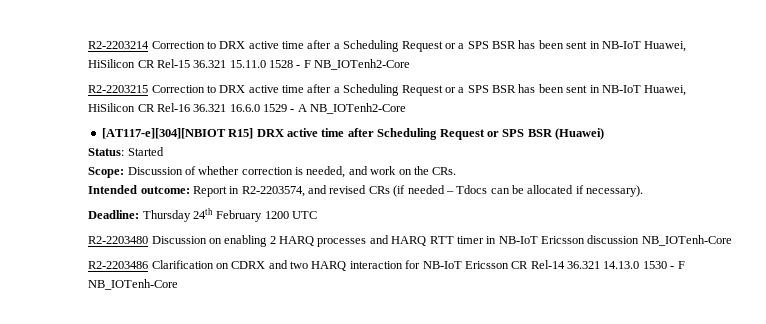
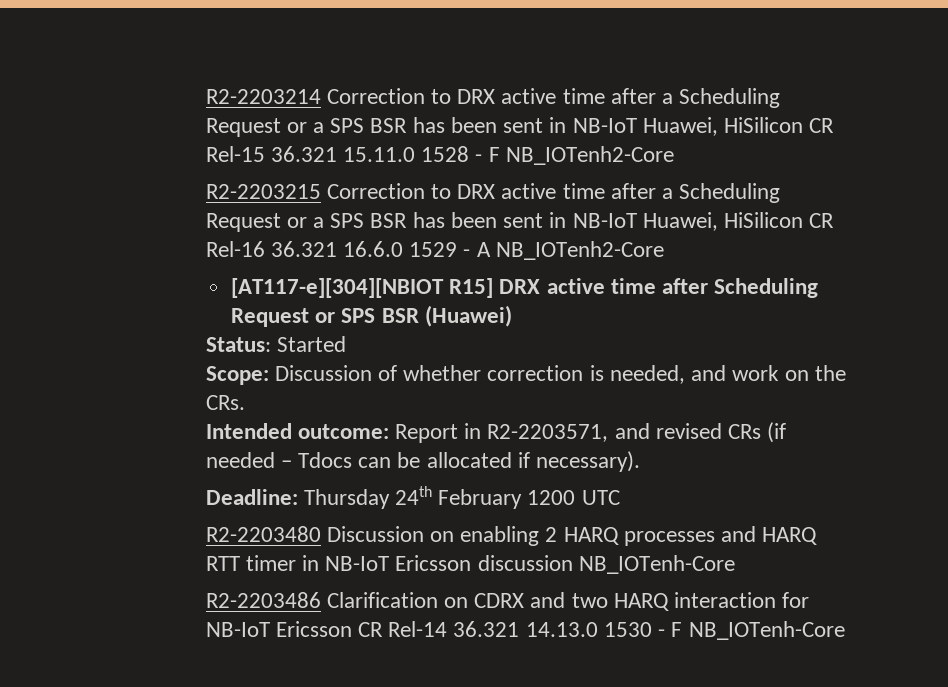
[241,186,305,197] R2-2203574, -> [487,424,609,442] R2-2203571,

